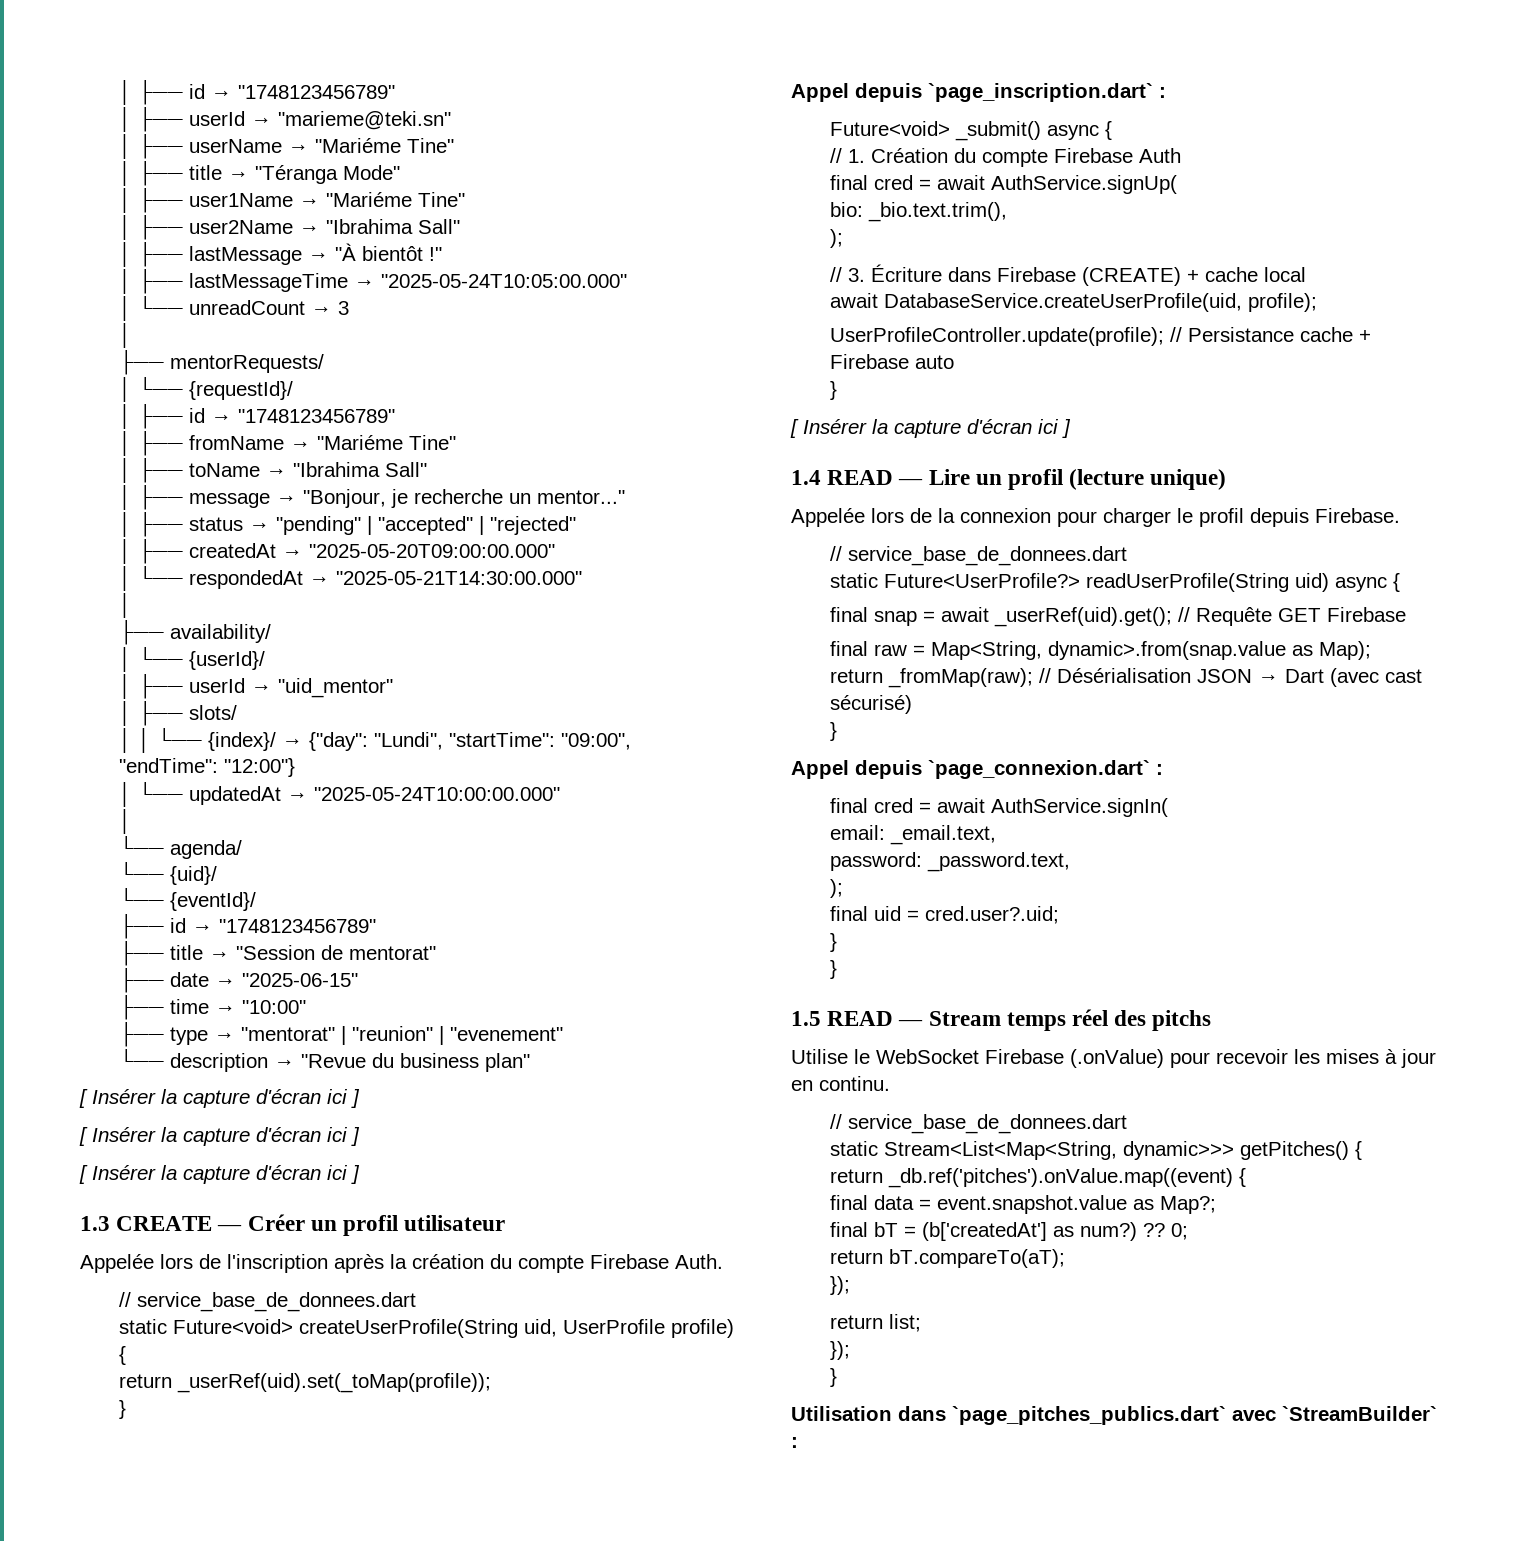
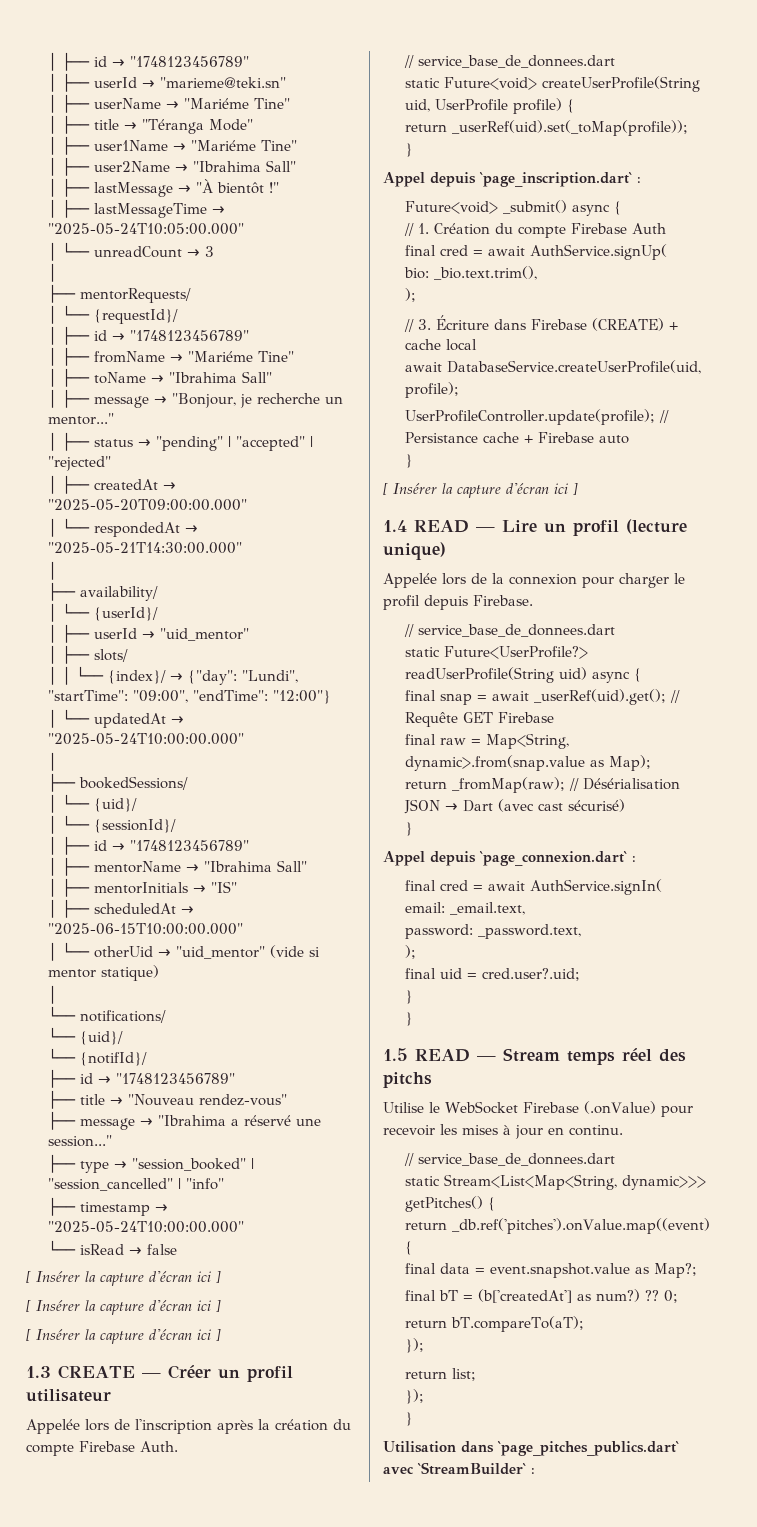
[119,836,243,859] └── agenda/ -> [47,773,188,792] [47,794,137,813] [47,815,176,834] [47,836,249,855] [47,857,307,876] [47,878,237,897] [47,899,194,918] [47,923,243,935] [47,942,320,961] [47,965,159,981] [47,985,57,1004] [47,1006,166,1023] ├── bookedSessions/ // │ └── {uid}/ // │ └── {sessionId}/ // │ ├── id → "1748123456789" // │ ├── mentorName → "Ibrahima Sall" // │ ├── mentorInitials → "IS" // │ ├── scheduledAt → "2025-06-15T10:00:00.000" // │ └── otherUid → "uid_mentor" (vide si mentor statique) // │ // └── notifications/
[170,892,257,911] {eventId}/ -> [79,1052,147,1066] {notifId}/
[236,945,437,960] [119,968,359,993] [119,995,307,1020] [119,1022,564,1047] [119,1049,531,1072] "Session de mentorat" // ├── date → "2025-06-15" // ├── time → "10:00" // ├── type → "mentorat" | "reunion" | "evenement" // └── description → "Revue du business plan" -> [127,1094,287,1106] [47,1111,321,1130] [47,1135,112,1147] [47,1154,254,1173] [47,1178,224,1191] [47,1197,168,1216] [47,1221,244,1233] [47,1240,177,1255] "Nouveau rendez-vous" // ├── message → "Ibrahima a réservé une session..." // ├── type → "session_booked" | "session_cancelled" | "info" // ├── timestamp → "2025-05-24T10:00:00.000" // └── isRead → false

